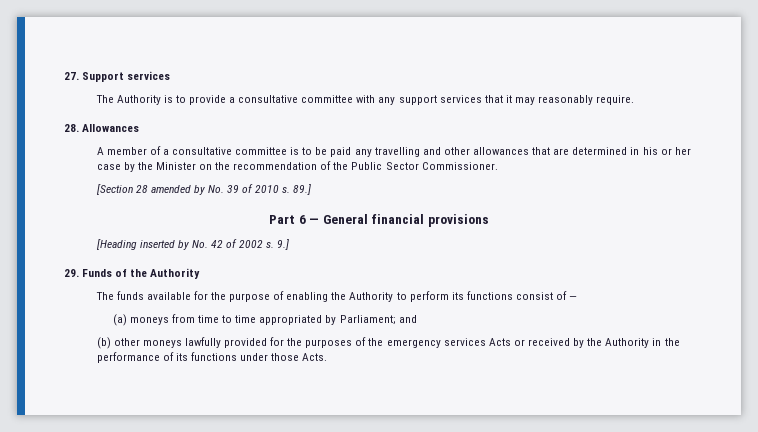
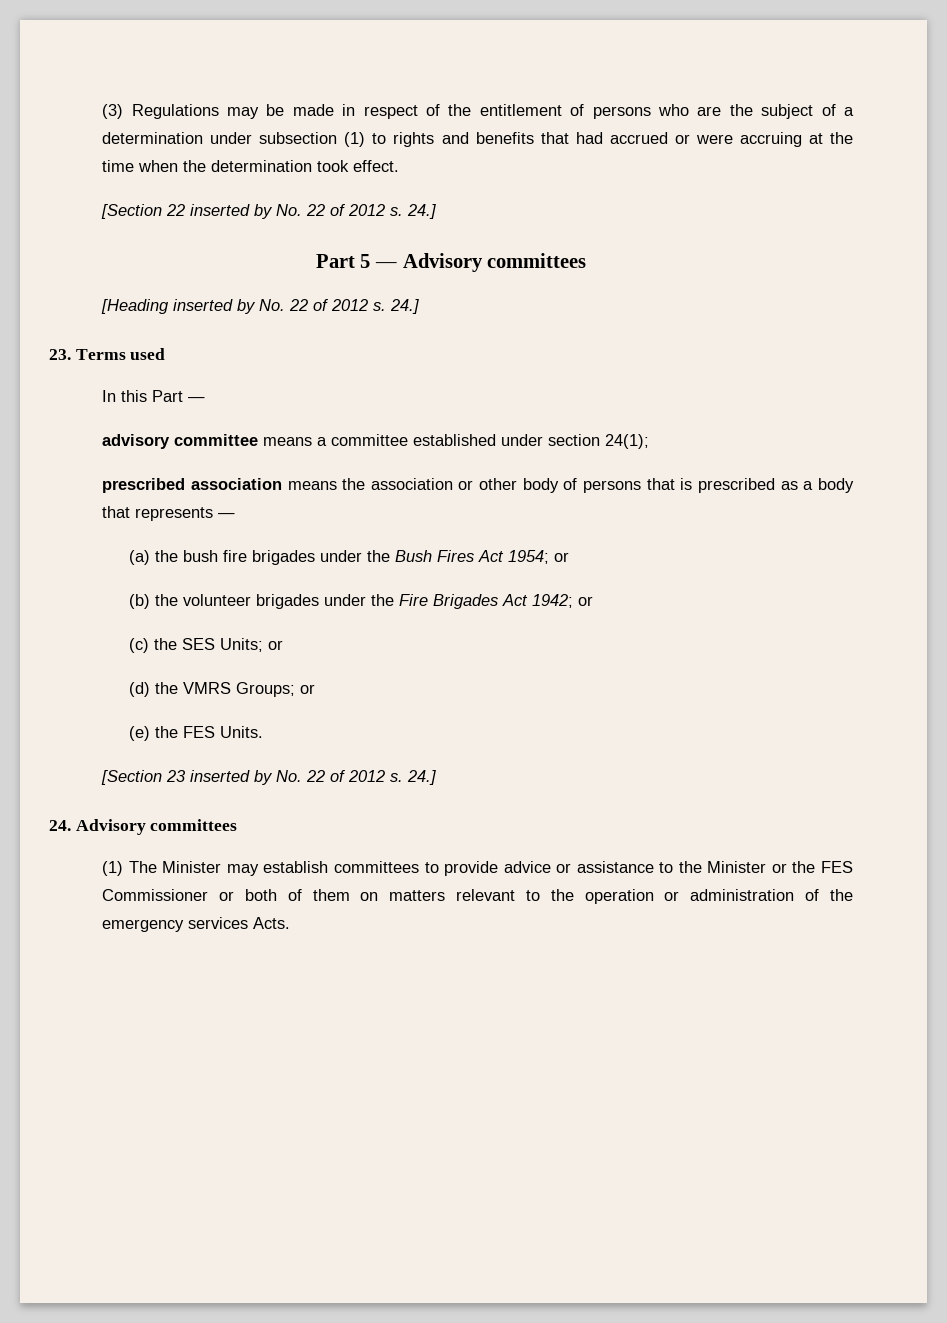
[64,71,171,82] [95,95,635,105] [64,124,140,132] [96,146,691,157] [96,161,498,172] [95,184,312,195] [268,214,490,227] [95,239,290,250] [64,268,201,279] [95,291,578,302] [112,314,417,326] [96,337,680,349] [96,352,300,363] 27. Support services // The Authority is to provide a consultative committee with any support services that it may reasonably require. // 28. Allowances // A member of a consultative committee is to be paid any travelling and other allowances that are determined in his or her case by the Minister on the recommendation of the Public Sector Commissioner. // [Section 28 amended by No. 39 of 2010 s. 89.] // Part 6 — General financial provisions // [Heading inserted by No. 42 of 2002 s. 9.] // 29. Funds of the Authority // The funds available for the purpose of enabling the Authority to perform its functions consist of — // (a) moneys from time to time appropriated by Parliament; and // (b) other moneys lawfully provided for the purposes of the emergency services Acts or received by the Authority in the performance of its functions under those -> [102,104,855,119] [102,132,853,147] [102,160,400,172] [101,204,437,219] [315,253,587,272] [101,299,420,314] [49,348,166,360] [102,390,206,402] [102,434,650,449] [102,478,854,493] [102,506,236,521] [128,550,569,565] [128,594,593,609] [128,638,283,653] [128,682,315,697] [128,726,263,741] [101,770,437,785] [49,819,238,835] [102,861,854,876] [102,889,854,904] [102,917,249,932] (3) Regulations may be made in respect of the entitlement of persons who are the subject of a determination under subsection (1) to rights and benefits that had accrued or were accruing at the time when the determination took effect. // [Section 22 inserted by No. 22 of 2012 s. 24.] // Part 5 — Advisory committees // [Heading inserted by No. 22 of 2012 s. 24.] // 23. Terms used // In this Part — // advisory committee means a committee established under section 24(1); // prescribed association means the association or other body of persons that is prescribed as a body that represents — // (a) the bush fire brigades under the Bush Fires Act 1954; or // (b) the volunteer brigades under the Fire Brigades Act 1942; or // (c) the SES Units; or // (d) the VMRS Groups; or // (e) the FES Units. // [Section 23 inserted by No. 22 of 2012 s. 24.] // 24. Advisory committees // (1) The Minister may establish committees to provide advice or assistance to the Minister or the FES Commissioner or both of them on matters relevant to the operation or administration of the emergency services

